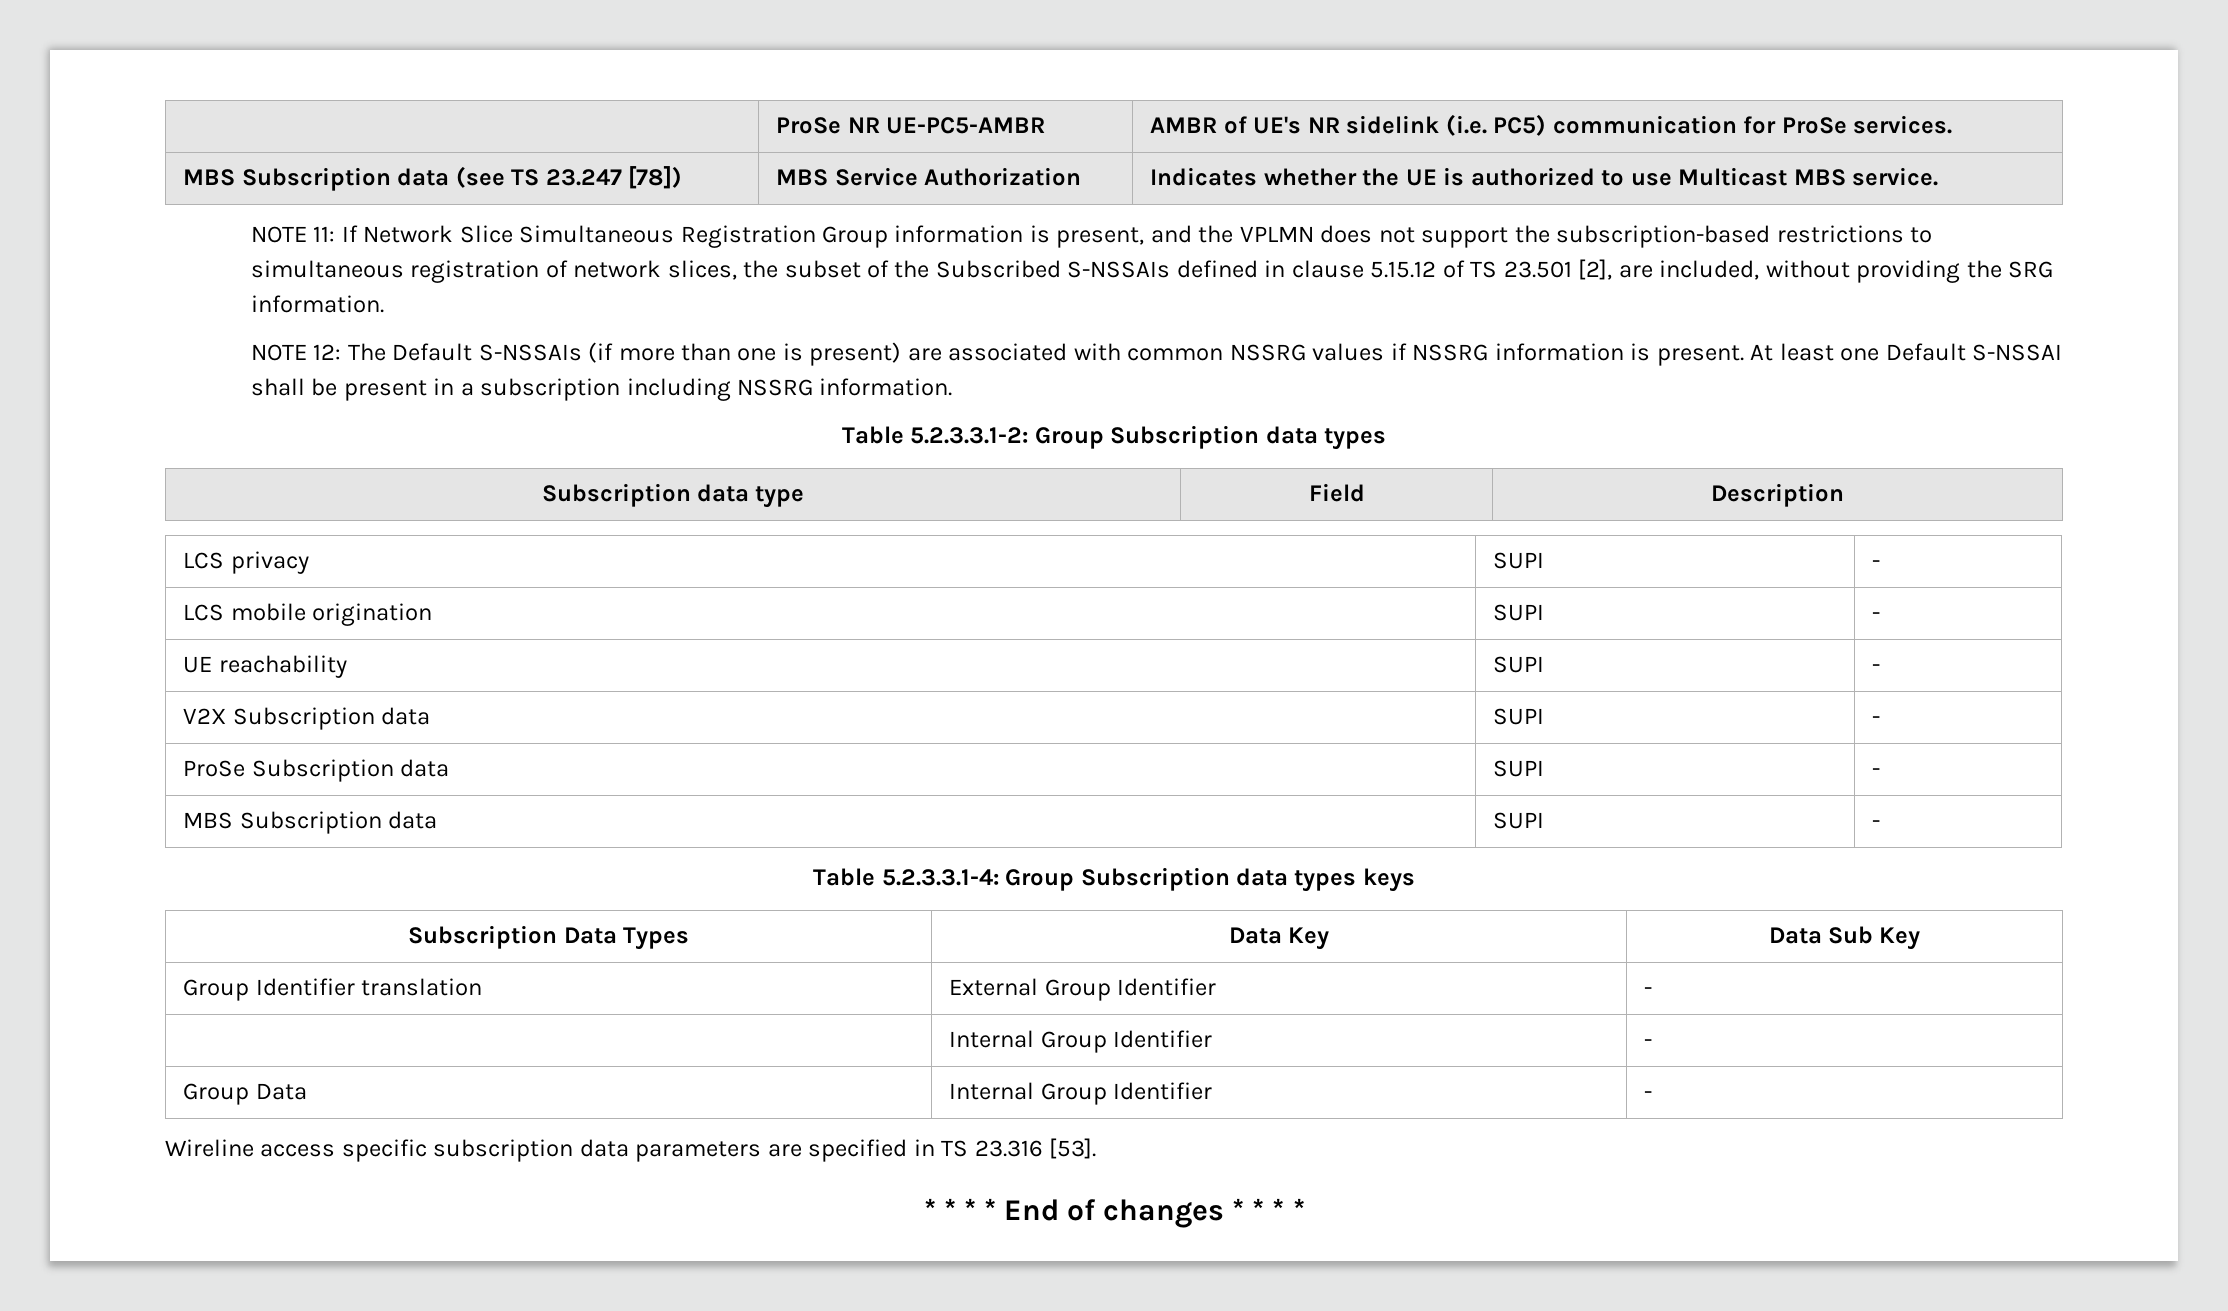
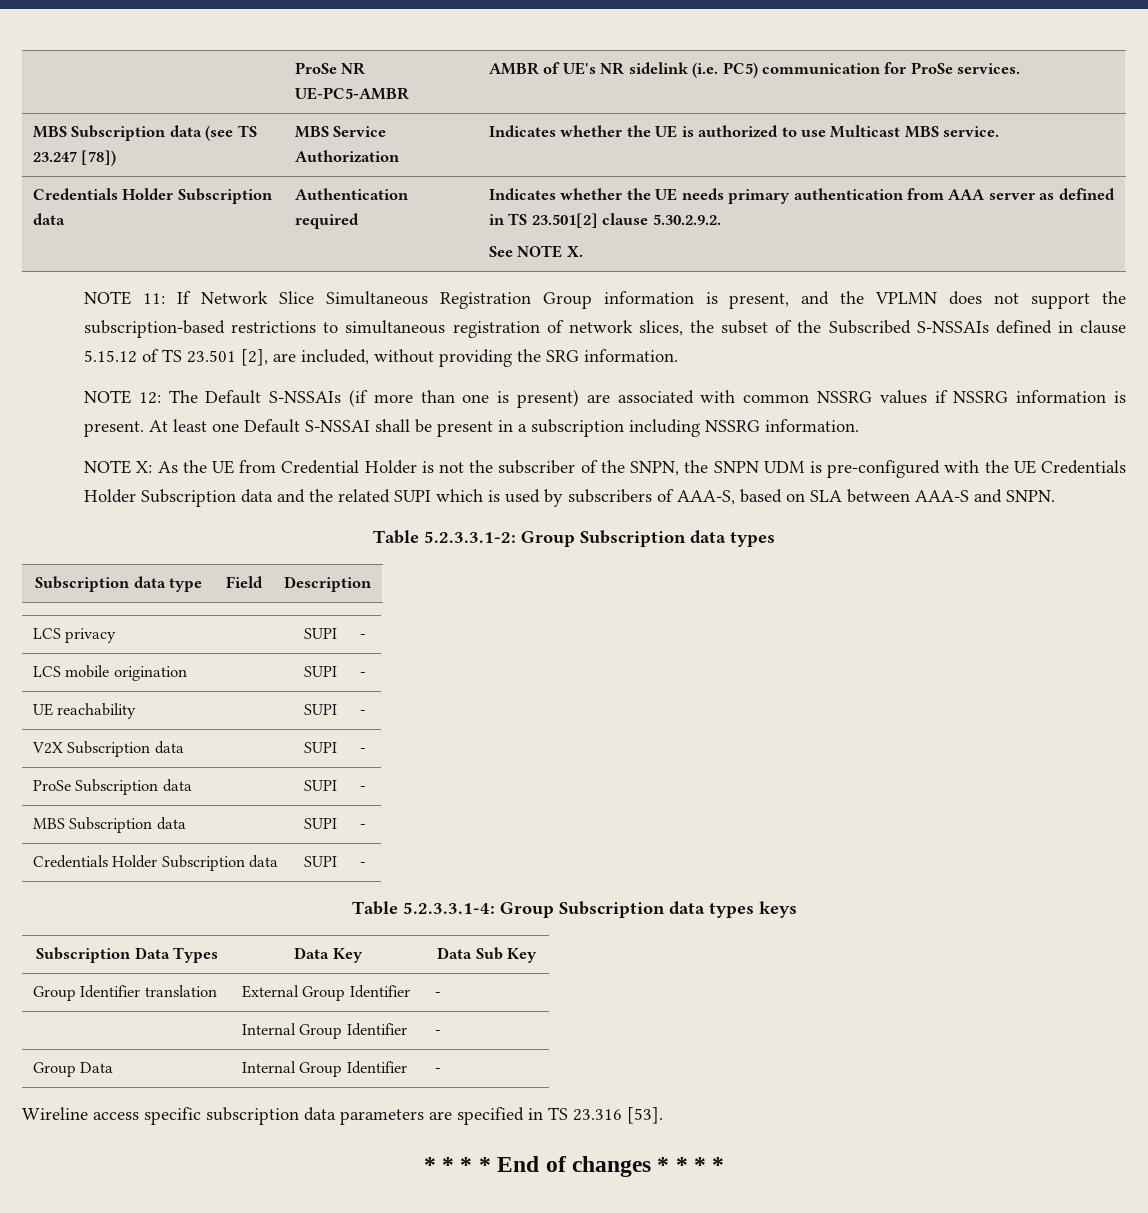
(1939, 176) none -> [32,188,273,204] [32,213,65,225] [294,188,409,200] [294,213,359,229] [488,188,1115,204] [488,213,721,228] [488,245,583,258] // Credentials Holder Subscription data | Authentication required | Indicates whether the UE needs primary authentication from AAA server as defined in TS 23.501[2] clause 5.30.2.9.2. // See NOTE X.
(953, 387) none -> [84,460,1127,478] [84,489,1056,507] // NOTE X: As the UE from Credential Holder is not the subscriber of the SNPN, the SNPN UDM is pre-configured with the UE Credentials Holder Subscription data and the related SUPI which is used by subscribers of AAA-S, based on SLA between AAA-S and SNPN.
(1881, 824) none -> [32,855,279,871] [303,856,337,867] [359,862,366,867] // Credentials Holder Subscription data | SUPI | -

